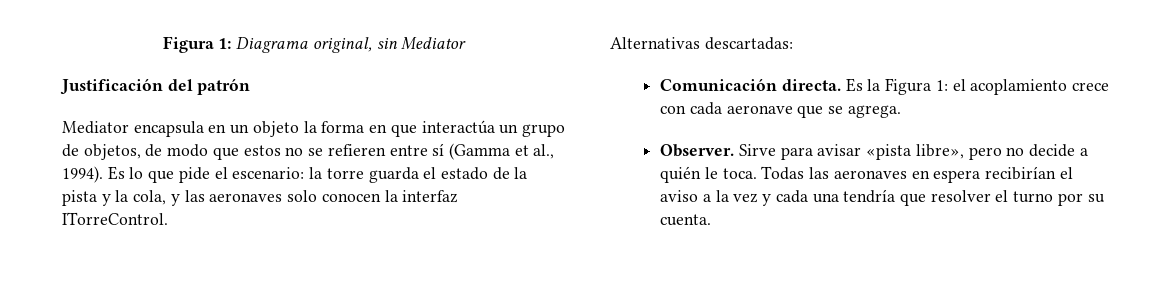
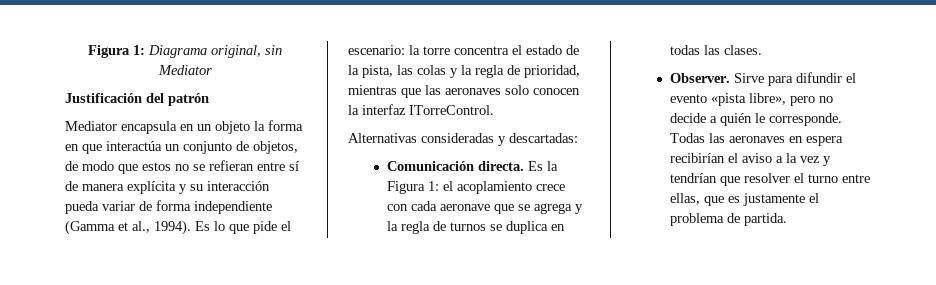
[521,124,565,137] grupo -> [183,141,232,154] conjunto
[327,144,386,156] refieren -> [209,160,254,171] refieran
(445, 149) none -> [65,181,270,194] [65,200,272,214] de manera explícita y su interacción pueda variar de forma independiente
[368,167,419,183] guarda -> [454,46,509,55] concentra
[62,190,180,206] pista y la cola, y -> [362,65,580,78] [348,85,421,98] pista, las colas y la regla de prioridad, mientras que
(700, 43) none -> [421,133,506,146] consideradas y
[847,105,901,118] agrega. -> [533,203,583,214] [386,221,565,234] [669,45,762,55] agrega y la regla de turnos se duplica en todas las clases.
[817,144,862,156] avisar -> [795,72,856,83] [669,94,707,103] difundir el evento
[722,168,757,179] toca. -> [768,113,842,126] corresponde.
[775,189,896,203] cada una tendría -> [669,173,717,183] tendrían
[1057,193,1105,206] [660,214,712,226] por su cuenta. -> [841,174,870,183] [669,193,819,206] [669,213,787,226] entre ellas, que es justamente el problema de partida.

